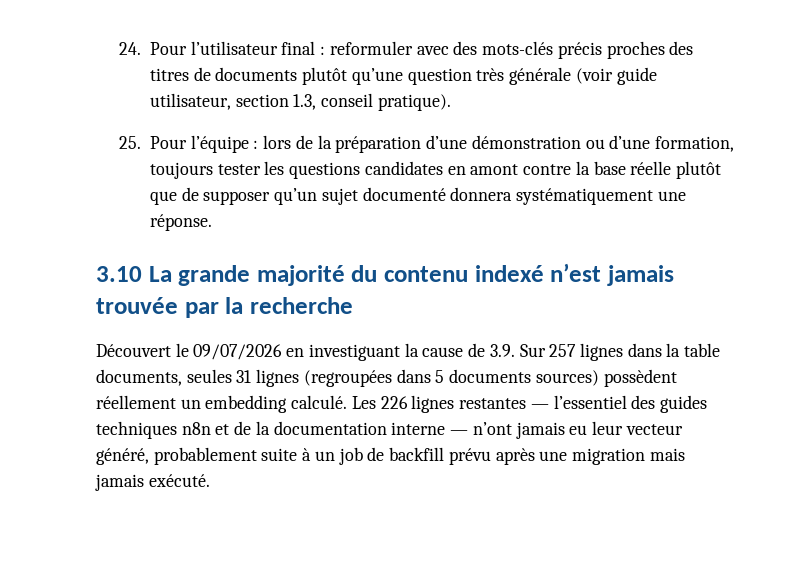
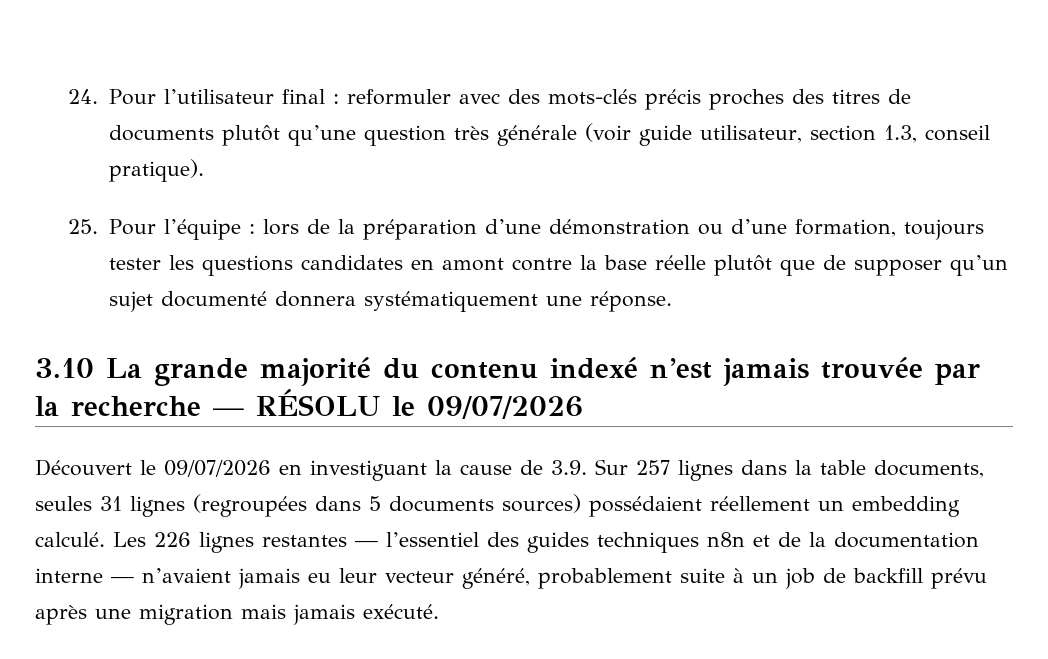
(353, 305) none -> [213,389,583,419] — RÉSOLU le 09/07/2026
[603,369,677,387] possèdent -> [589,496,702,517] possédaient
[472,422,512,435] n’ont -> [142,568,231,583] n’avaient

